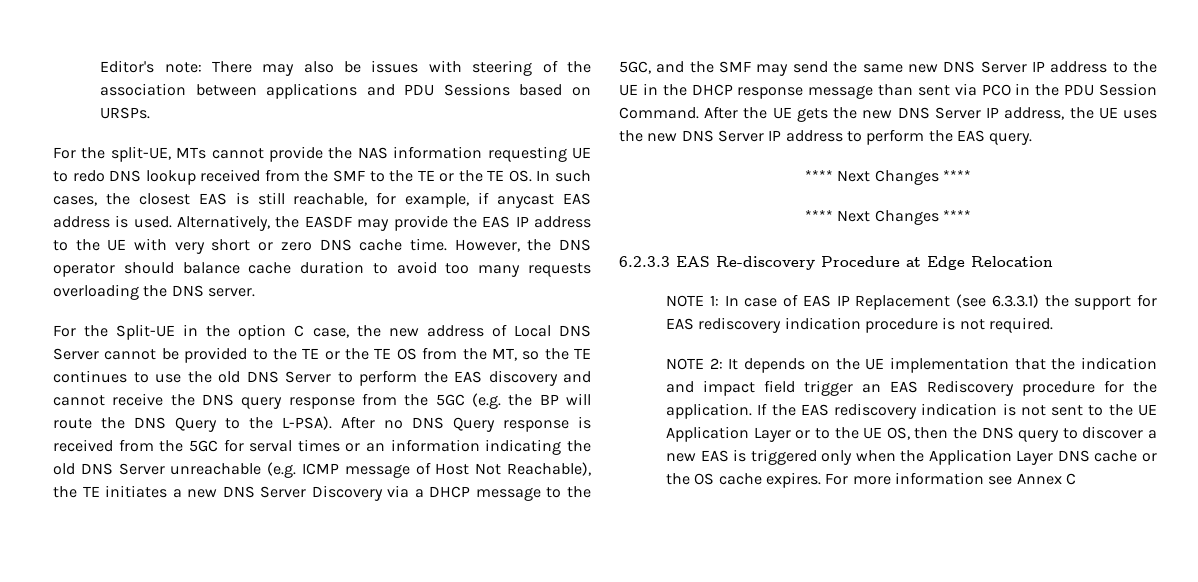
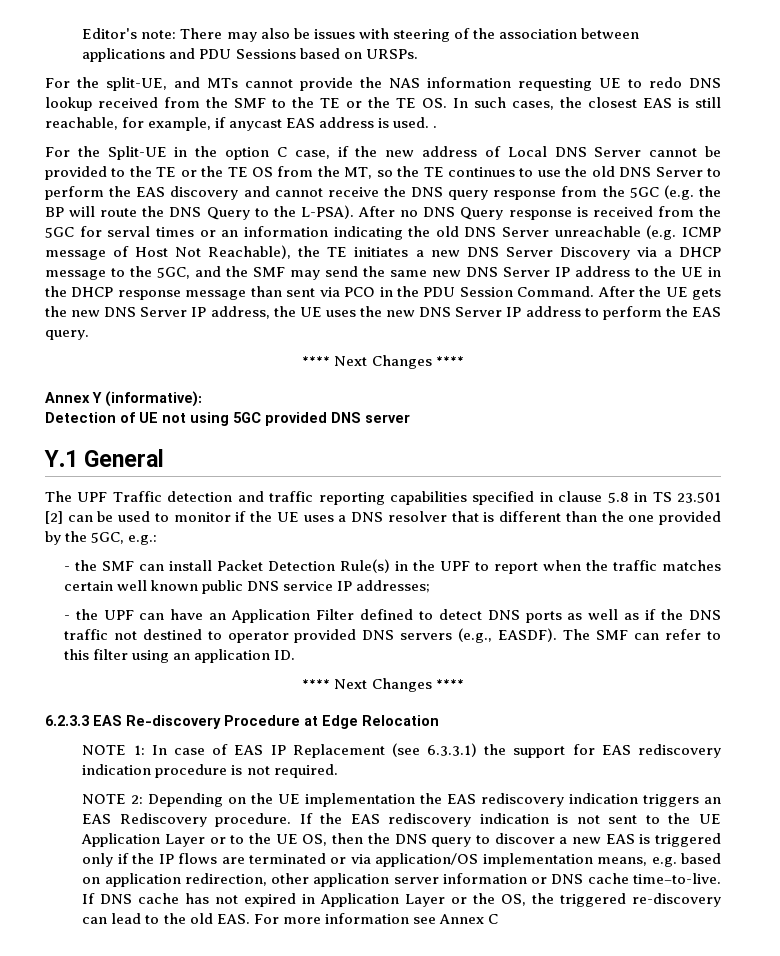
(171, 154) none -> [174,77,201,88] and
[177,215,592,231] [53,238,591,254] [53,261,591,277] [53,284,255,300] Alternatively, the EASDF may provide the EAS IP address to the UE with very short or zero DNS cache time. However, the DNS operator should balance cache duration to avoid too many requests overloading the DNS server. -> [433,126,438,128] .
(349, 333) none -> [337,146,349,157] if
(971, 175) none -> [45,391,202,407] [45,412,410,426] [44,449,165,467] [45,491,722,505] [45,511,721,525] [45,531,158,545] [63,559,721,574] [63,580,431,594] [63,609,722,623] [63,628,722,643] [63,649,295,663] // Annex Y (informative): // Detection of UE not using 5GC provided DNS server // Y.1 General // The UPF Traffic detection and traffic reporting capabilities specified in clause 5.8 in TS 23.501 [2] can be used to monitor if the UE uses a DNS resolver that is different than the one provided by the 5GC, e.g.: // - the SMF can install Packet Detection Rule(s) in the UPF to report when the traffic matches certain well known public DNS service IP addresses; // - the UPF can have an Application Filter defined to detect DNS ports as well as if the DNS traffic not destined to operator provided DNS servers (e.g., EASDF). The SMF can refer to this filter using an application ID.
[728,358,806,373] It depends -> [148,793,224,807] Depending
[1014,357,1157,370] [666,380,1157,396] [666,403,753,419] that the indication and impact field trigger an EAS Rediscovery procedure for the application. -> [420,793,721,807] [82,813,292,827] the EAS rediscovery indication triggers an EAS Rediscovery procedure.
[855,449,1157,465] [666,472,822,488] when the Application Layer DNS cache or the OS cache expires. -> [117,853,721,867] [82,873,721,887] [82,893,722,907] [82,913,250,924] if the IP flows are terminated or via application/OS implementation means, e.g. based on application redirection, other application server information or DNS cache time–to-live. If DNS cache has not expired in Application Layer or the OS, the triggered re-discovery can lead to the old EAS.

